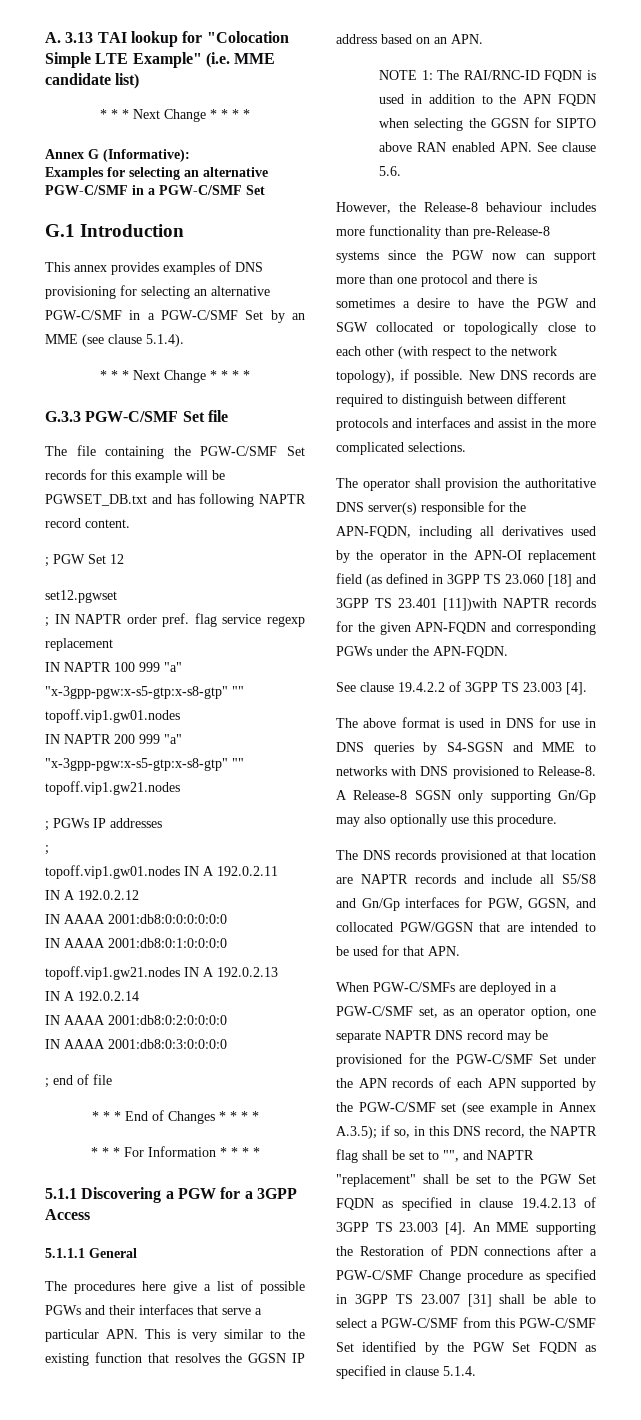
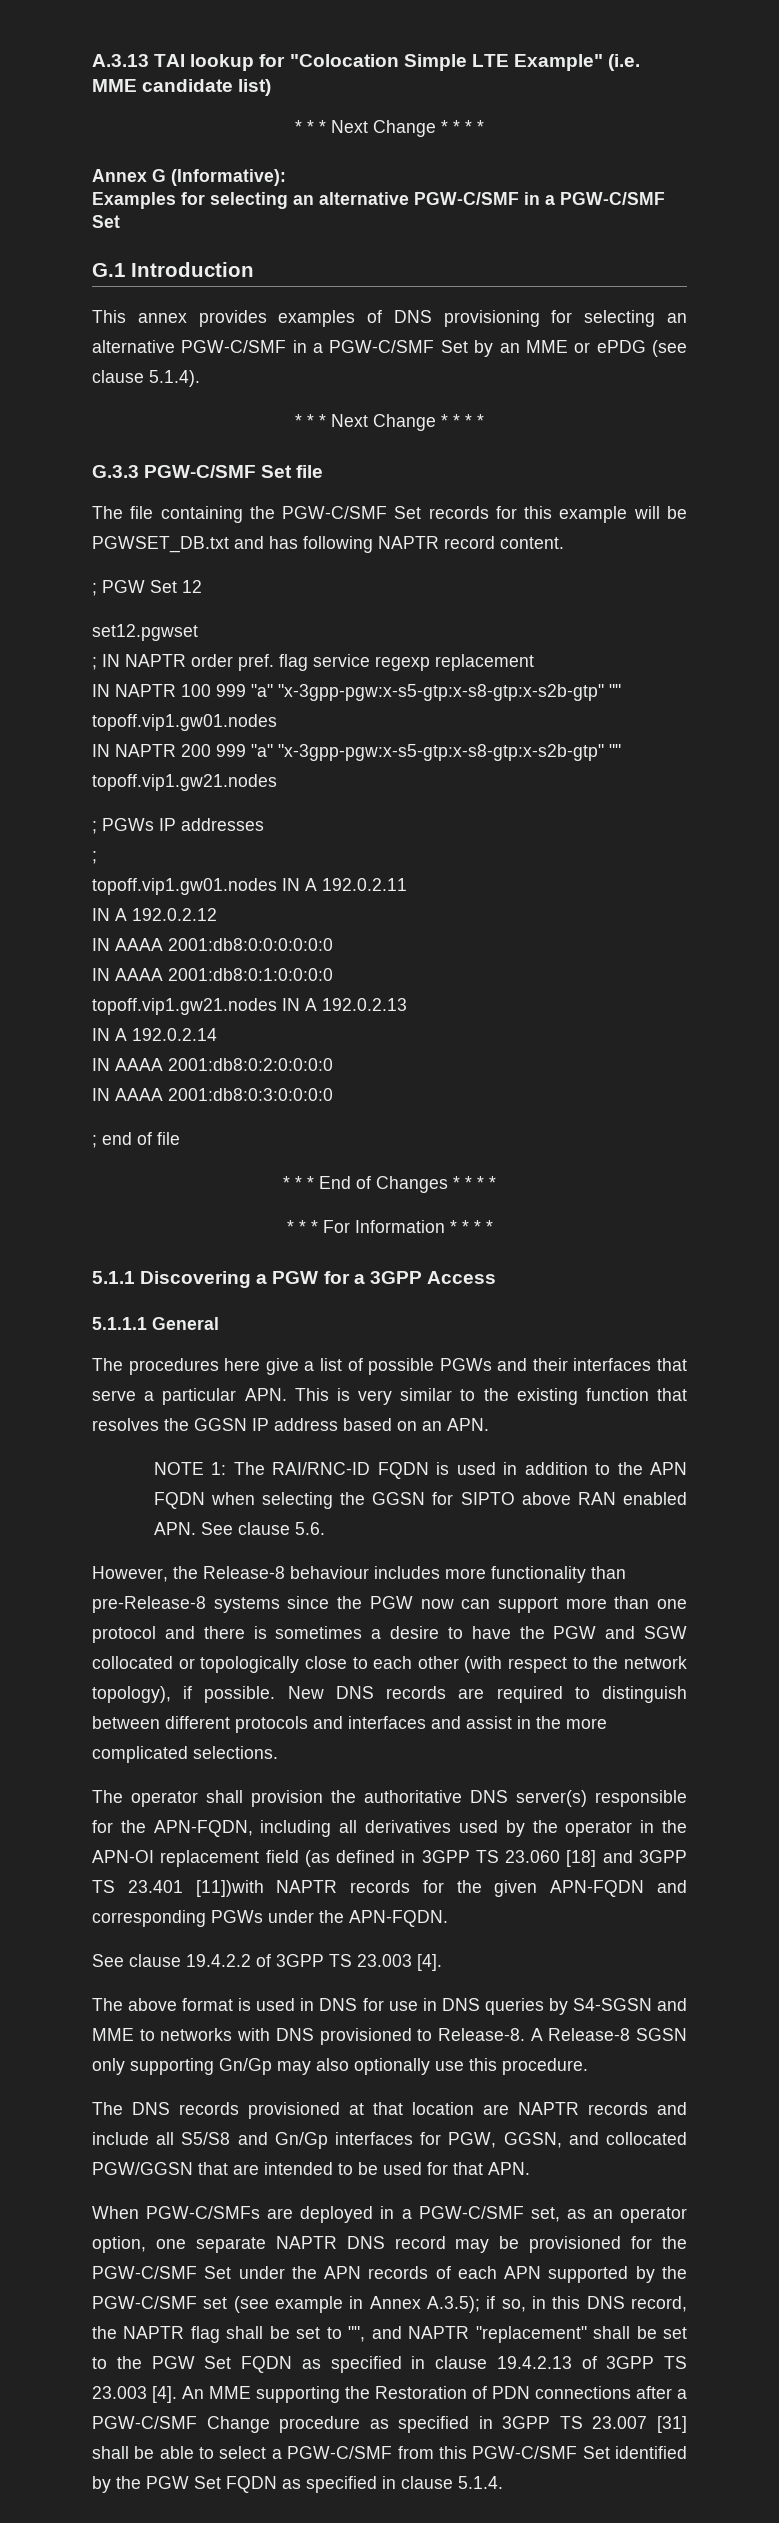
[45,32,94,43] A. 3.13 -> [92,54,149,67] A.3.13
(78, 339) none -> [574,340,646,353] or ePDG
[45,686,228,699] "x-3gpp-pgw:x-s5-gtp:x-s8-gtp" -> [278,684,604,701] "x-3gpp-pgw:x-s5-gtp:x-s8-gtp:x-s2b-gtp"
[45,758,228,771] "x-3gpp-pgw:x-s5-gtp:x-s8-gtp" -> [278,744,604,761] "x-3gpp-pgw:x-s5-gtp:x-s8-gtp:x-s2b-gtp"

